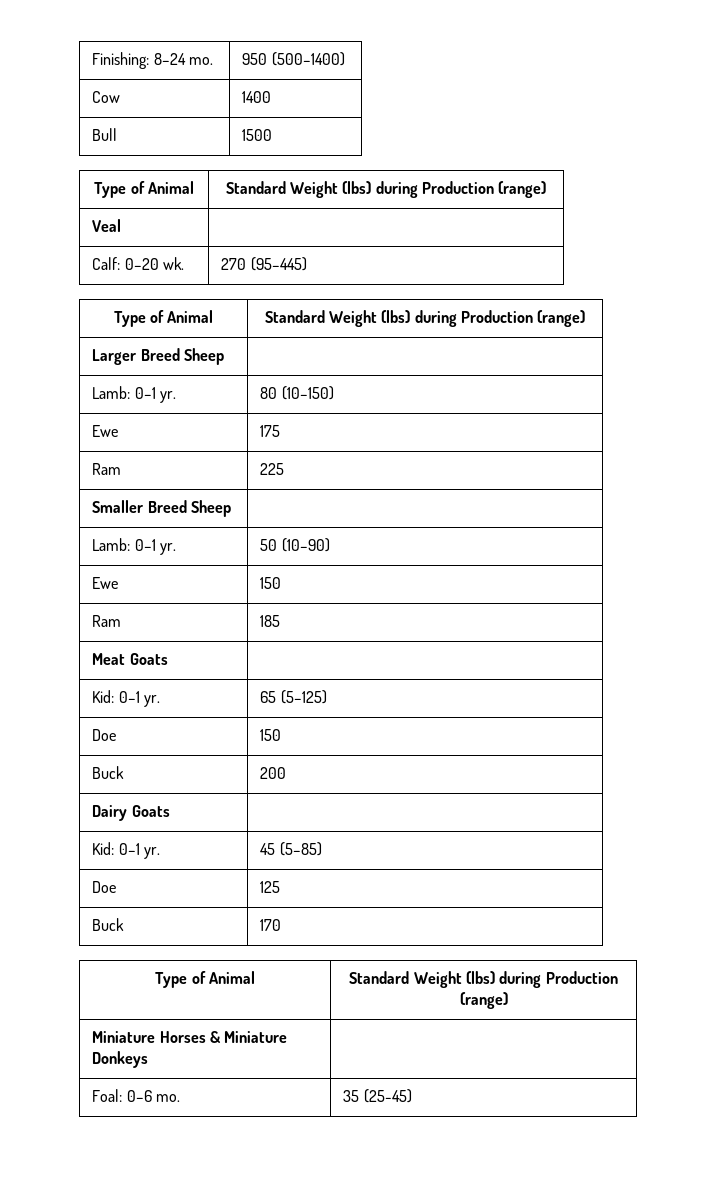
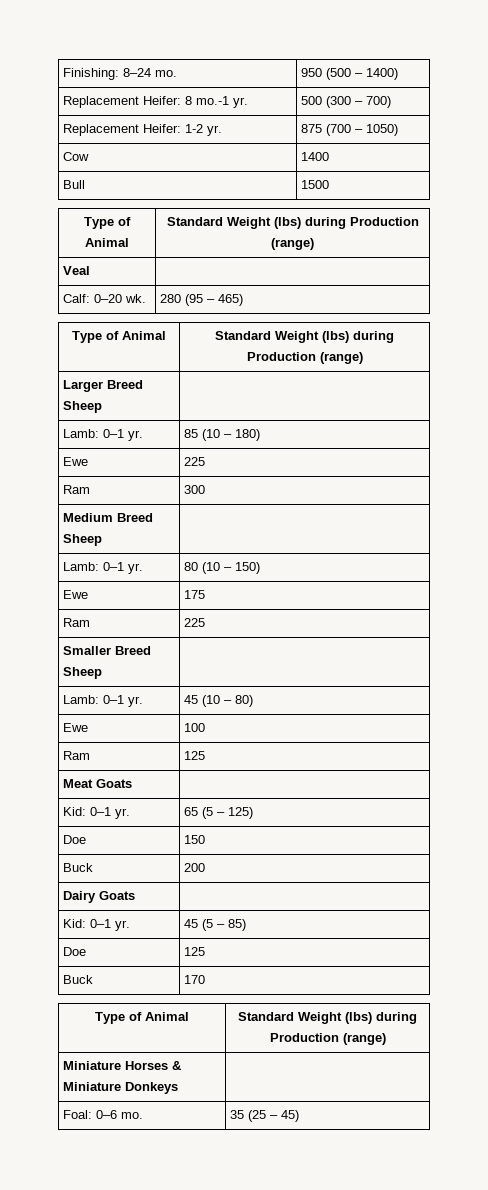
[271,52,345,66] (500–1400) -> [326,68,399,80] [63,96,249,108] [301,96,392,108] [63,124,223,136] [301,124,399,136] (500 – 1400) // Replacement Heifer: 8 mo.-1 yr. | 500 (300 – 700) // Replacement Heifer: 1-2 yr. | 875 (700 – 1050)
[221,257,307,271] 270 (95–445) -> [160,294,244,306] 280 (95 – 465)
(224, 356) none -> [63,429,144,441] [184,429,261,441] [63,457,89,466] [184,457,206,466] [63,485,91,494] [184,485,206,494] [63,513,154,522] [63,534,103,546] // Lamb: 0–1 yr. | 85 (10 – 180) // Ewe | 225 // Ram | 300 // Medium Breed Sheep |
[281,386,334,400] (10–150) -> [202,562,261,574] (10 – 150)
[260,538,330,552] [92,577,119,589] [260,577,282,589] [92,615,122,627] [260,615,281,627] 50 (10–90) // Ewe | 150 // Ram | 185 -> [184,695,254,707] [63,723,89,732] [184,723,206,732] [63,751,91,760] [184,751,206,760] 45 (10 – 80) // Ewe | 100 // Ram | 125
[280,690,327,704] (5–125) -> [202,807,254,819] (5 – 125)
[279,842,322,856] (5–85) -> [202,919,247,931] (5 – 85)
[363,1089,412,1103] (25-45) -> [248,1110,300,1122] (25 – 45)

